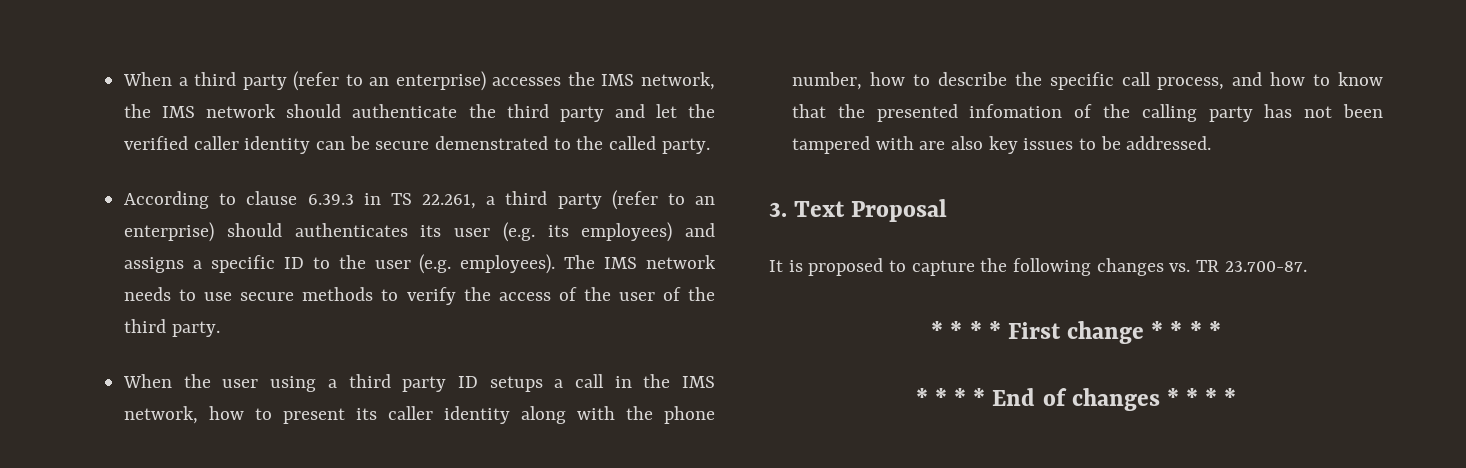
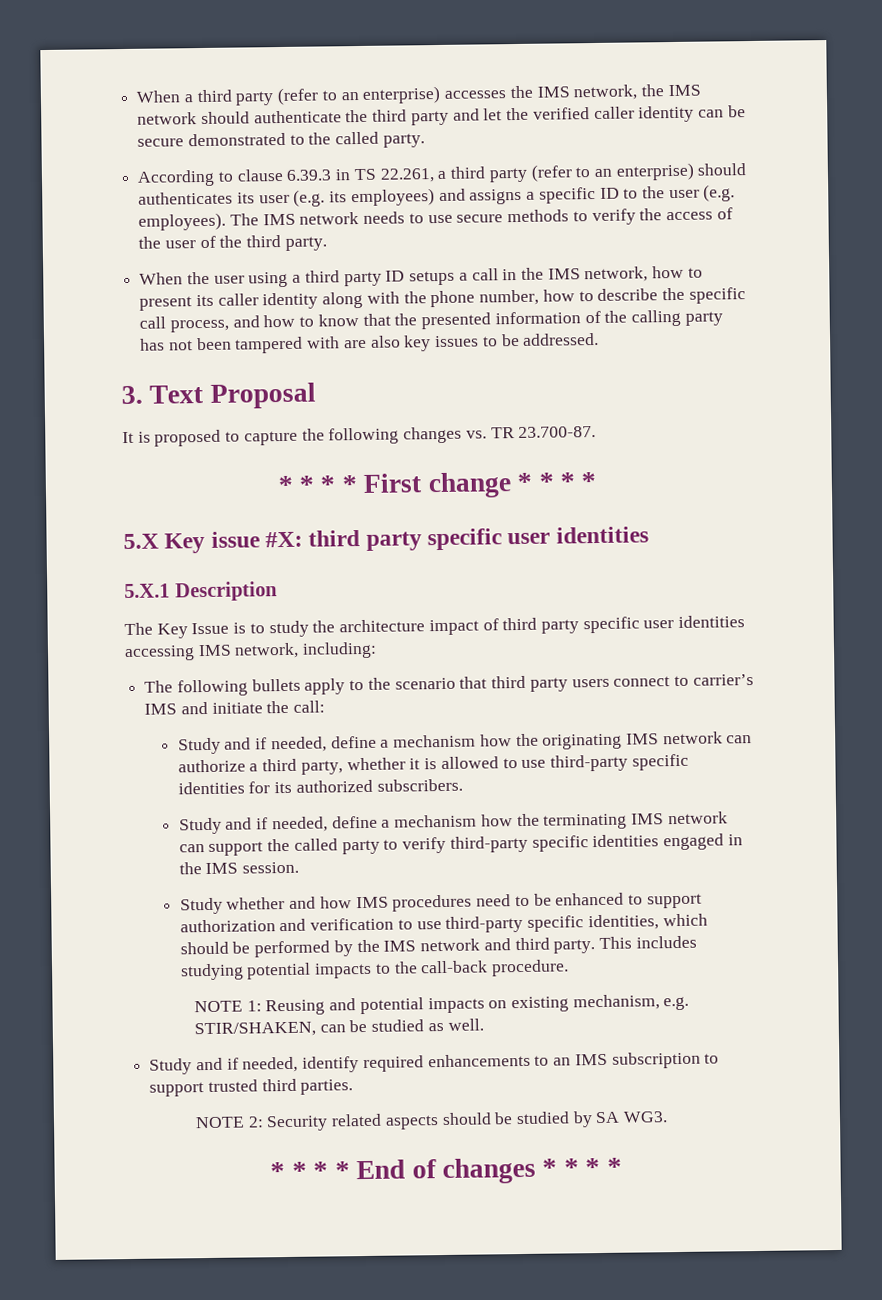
[435,136,549,150] demenstrated -> [187,132,286,147] demonstrated
[969,104,1063,118] infomation -> [494,311,581,325] information
(1221, 330) none -> [123,526,649,554] [124,581,278,602] [124,615,746,639] [124,641,378,662] [144,674,754,697] [144,700,326,715] [177,731,753,755] [177,753,689,775] [177,778,463,795] [178,811,728,835] [178,833,743,856] [178,861,300,875] [179,892,702,915] [179,913,708,933] [179,935,697,958] [179,959,570,981] [193,994,690,1016] [193,1018,484,1038] [149,1051,720,1075] [149,1078,354,1097] [194,1111,669,1132] // 5.X Key issue #X: third party specific user identities // 5.X.1 Description // The Key Issue is to study the architecture impact of third party specific user identities accessing IMS network, including: // The following bullets apply to the scenario that third party users connect to carrier’s IMS and initiate the call: // Study and if needed, define a mechanism how the originating IMS network can authorize a third party, whether it is allowed to use third-party specific identities for its authorized subscribers. // Study and if needed, define a mechanism how the terminating IMS network can support the called party to verify third-party specific identities engaged in the IMS session. // Study whether and how IMS procedures need to be enhanced to support authorization and verification to use third-party specific identities, which should be performed by the IMS network and third party. This includes studying potential impacts to the call-back procedure. // NOTE 1: Reusing and potential impacts on existing mechanism, e.g. STIR/SHAKEN, can be studied as well. // Study and if needed, identify required enhancements to an IMS subscription to support trusted third parties. // NOTE 2: Security related aspects should be studied by SA WG3.

